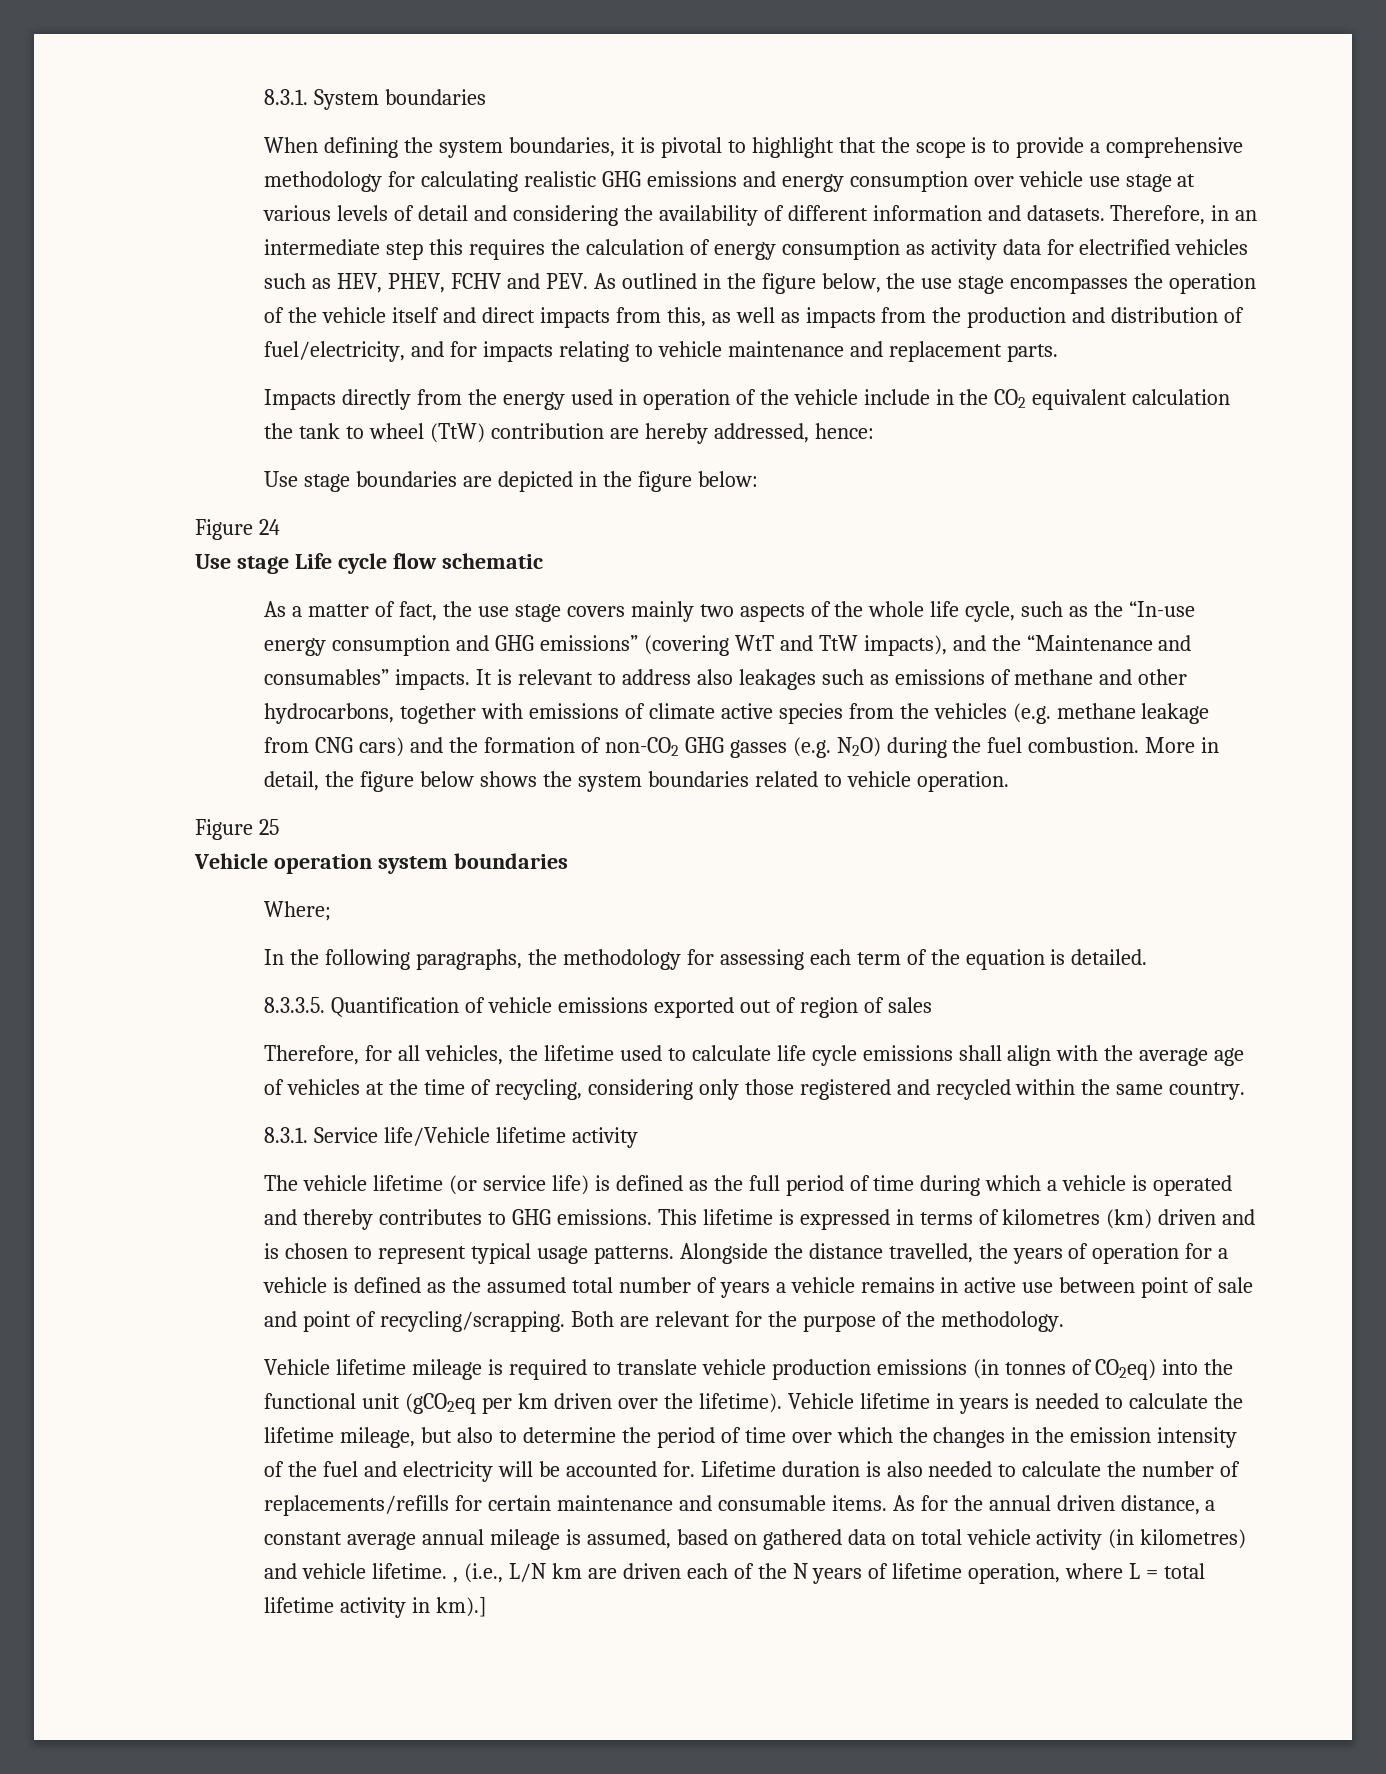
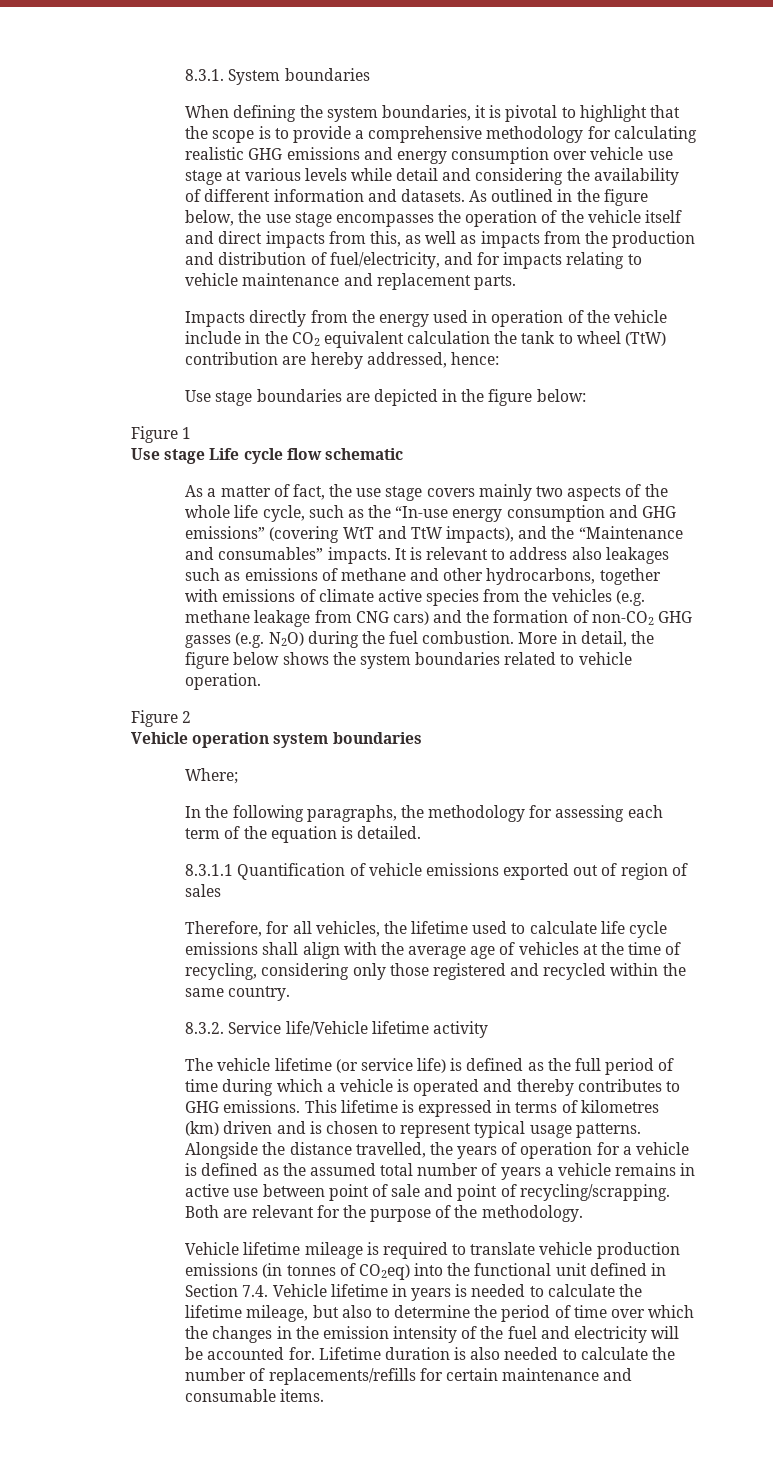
[394,205,415,221] of -> [350,168,392,181] while
[1110,205,1258,225] [264,239,1249,260] [264,273,588,293] Therefore, in an intermediate step this requires the calculation of energy consumption as activity data for electrified vehicles such as HEV, PHEV, FCHV and PEV. -> (465, 195) none
[259,519,281,535] 24 -> [182,427,192,439] 1
[259,819,280,835] 25 -> [182,711,192,723] 2
[264,997,326,1013] 8.3.3.5. -> [185,864,234,876] 8.3.1.1
[264,1127,309,1143] 8.3.1. -> [185,1022,225,1034] 8.3.2.
[405,1393,782,1414] (gCO2eq per km driven over the lifetime). -> [589,1263,667,1276] [185,1284,269,1297] defined in Section 7.4.
[892,1495,1216,1515] [264,1529,1247,1550] [264,1563,1206,1584] [264,1597,488,1618] As for the annual driven distance, a constant average annual mileage is assumed, based on gathered data on total vehicle activity (in kilometres) and vehicle lifetime. , (i.e., L/N km are driven each of the N years of lifetime operation, where L = total lifetime activity in km).] -> (325, 1395) none

